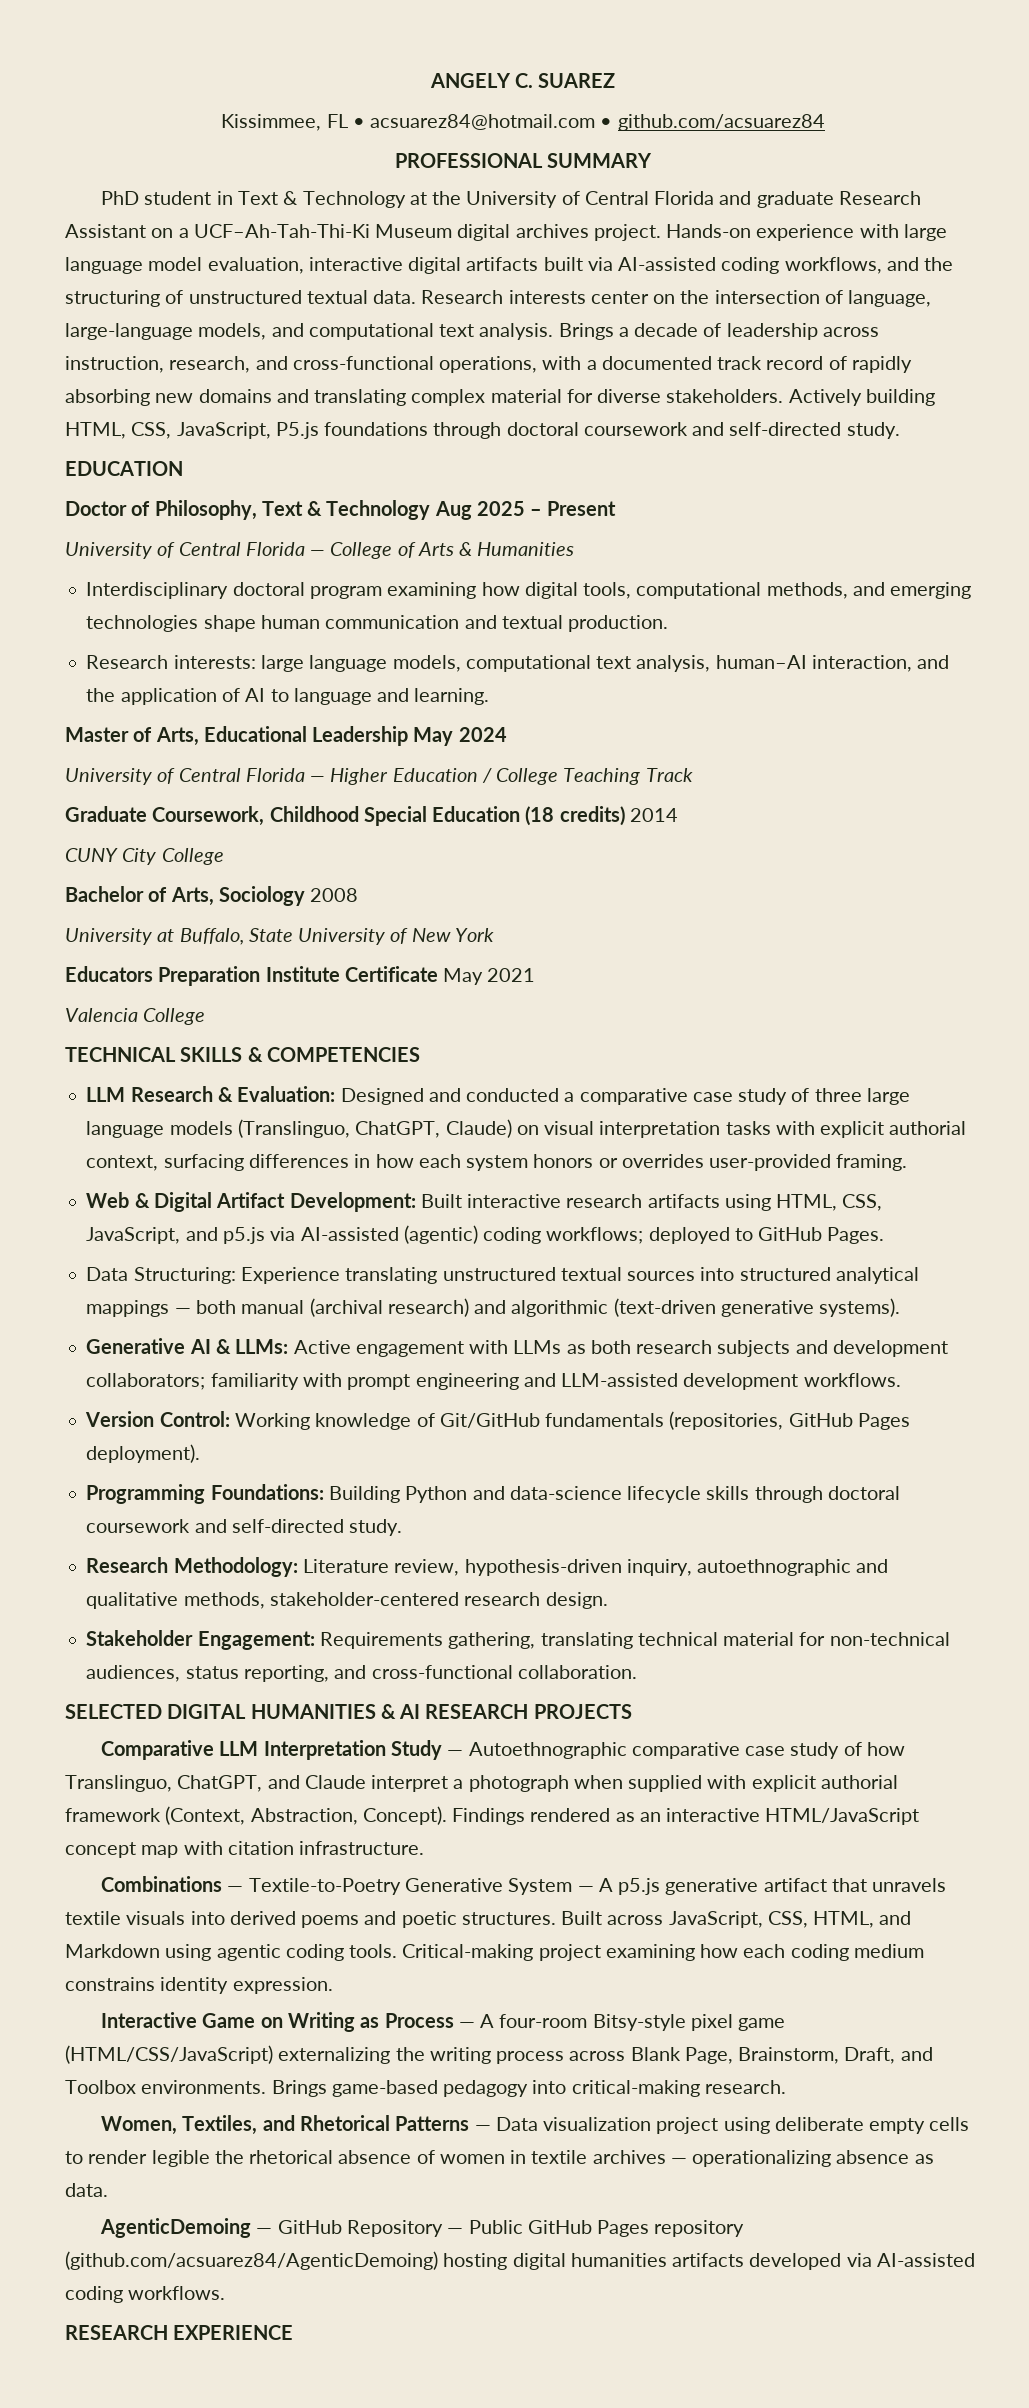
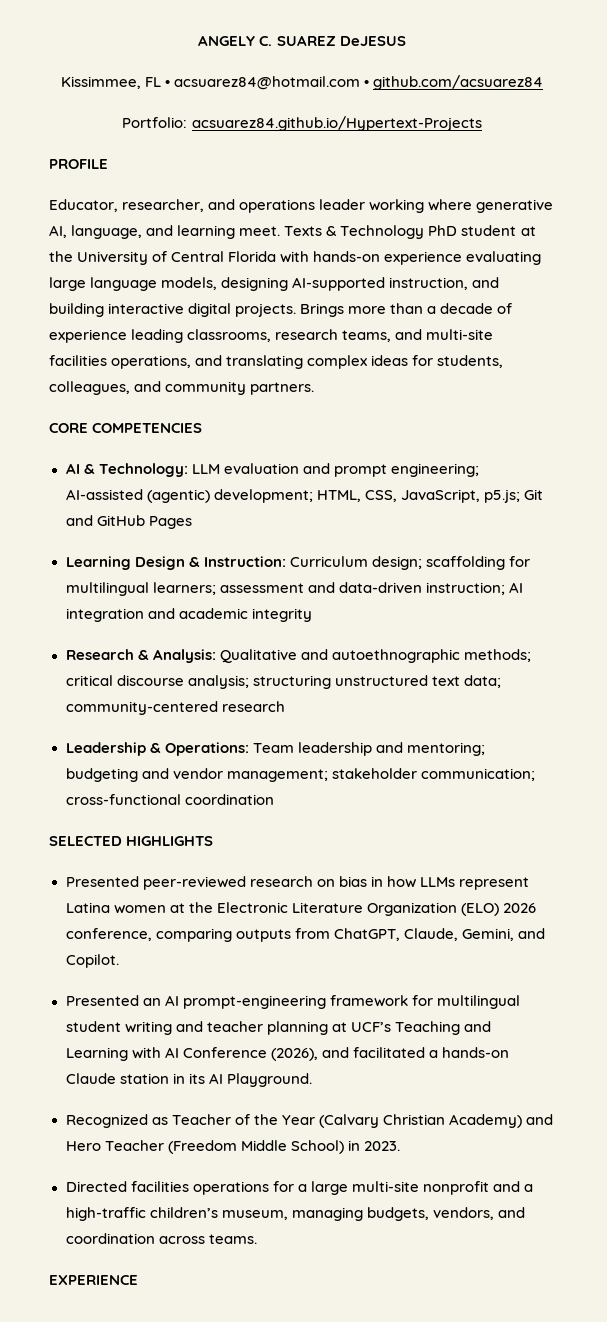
(616, 80) none -> [339,36,406,46] DeJESUS
[394,153,653,168] [101,191,406,208] PROFESSIONAL SUMMARY // PhD student in Text & Technology -> [122,116,482,131] [49,159,108,169] [49,199,554,213] [49,225,517,239] Portfolio: acsuarez84.github.io/Hypertext-Projects // PROFILE // Educator, researcher, and operations leader working where generative AI, language, and learning meet. Texts & Technology PhD student
[719,191,921,208] [65,224,947,241] [65,257,954,274] [65,290,932,307] [65,323,879,340] [65,356,912,373] [65,389,935,406] [65,422,900,439] [65,461,183,476] [65,500,617,520] [65,542,575,559] [86,582,972,599] [86,615,669,632] [86,655,950,672] [86,688,490,705] [65,726,507,746] [65,768,693,785] [65,806,678,826] [65,848,224,865] [65,886,359,906] [65,928,494,945] [65,966,536,986] [65,1008,206,1025] [65,1047,420,1062] [86,1086,910,1105] [86,1119,967,1138] [86,1154,908,1171] [86,1192,883,1212] [86,1225,885,1244] [86,1267,919,1284] [86,1298,901,1317] [86,1338,948,1357] [86,1373,901,1390] [85,1411,910,1430] [86,1444,201,1463] [86,1484,900,1504] [86,1519,403,1536] [86,1557,889,1577] [86,1592,608,1609] [86,1630,950,1650] [86,1665,637,1682] [65,1704,632,1719] [101,1740,905,1760] [65,1775,898,1792] [65,1806,920,1825] [65,1841,425,1858] [101,1876,947,1895] [65,1911,912,1928] [65,1944,924,1961] [65,1977,333,1994] [101,2012,786,2032] [65,2045,933,2064] [65,2080,786,2097] [101,2115,970,2135] [65,2150,934,2167] [65,2183,108,2197] [100,2218,745,2238] [65,2251,975,2270] [65,2286,226,2303] [65,2325,168,2340] and graduate Research Assistant on a UCF–Ah-Tah-Thi-Ki Museum digital archives project. Hands-on experience with large language model evaluation, interactive digital artifacts built via AI-assisted coding workflows, and the structuring of unstructured textual data. Research interests center on the intersection of language, large-language models, and computational text analysis. Brings a decade of leadership across instruction, research, and cross-functional operations, with a documented track record of rapidly absorbing new domains and translating complex material for diverse stakeholders. Actively building HTML, CSS, JavaScript, P5.js foundations through doctoral coursework and self-directed study. // EDUCATION // Doctor of Philosophy, Text & Technology Aug 2025 – Present // University of Central Florida — College of Arts & Humanities // Interdisciplinary doctoral program examining how digital tools, computational methods, and emerging technologies shape human communication and textual production. // Research interests: large language models, computational text analysis, human–AI interaction, and the application of AI to language and learning. // Master of Arts, Educational Leadership May 2024 // University of Central Florida — Higher Education / College Teaching Track // Graduate Coursework, Childhood Special Education (18 credits) 2014 // CUNY City College // Bachelor of Arts, Sociology 2008 // University at Buffalo, State University of New York // Educators Preparation Institute Certificate May 2021 // Valencia College // TECHNICAL SKILLS & COMPETENCIES // LLM Research & Evaluation: Designed and conducted a comparative case study of three large language models (Translinguo, ChatGPT, Claude) on visual interpretation tasks with explicit authorial context, surfacing differences in how each system honors or overrides user-provided framing. // Web & Digital Artifact Development: Built interactive research artifacts using HTML, CSS, JavaScript, and p5.js via AI-assisted (agentic) coding workflows; deployed to GitHub Pages. // Data Structuring: Experience translating unstructured textual sources into structured analytical mappings — both manual (archival research) and algorithmic (text-driven generative systems). // Generative AI & LLMs: Active engagement with LLMs as both research subjects and development collaborators; familiarity with prompt engineering and LLM-assisted development workflows. // Version Control: Working knowledge of Git/GitHub fundamentals (repositories, GitHub Pages deployment). // Programming Foundations: Building Python and data-science lifecycle skills through doctoral coursework and self-directed study. // Research Methodology: Literature review, hypothesis-driven inquiry, autoethnographic and qualitative methods, stakeholder-centered research design. // Stakeholder Engagement: Requirements gathering, translating technical material for non-technical audiences, status reporting, and cross-functional collaboration. // SELECTED DIGITAL HUMANITIES & AI RESEARCH PROJECTS // Comparative LLM Interpretation Study — Autoethnographic comparative case study of how Translinguo, ChatGPT, and Claude interpret a photograph when supplied with explicit authorial framework (Context, Abstraction, Concept). Findings rendered as an interactive HTML/JavaScript concept map with citation infrastructure. // Combinations — Textile-to-Poetry Generative System — A p5.js generative artifact that unravels textile visuals into derived poems and poetic structures. Built across JavaScript, CSS, HTML, and Markdown using agentic coding tools. Critical-making project examining how each coding medium constrains identity expression. // Interactive Game on Writing as Process — A four-room Bitsy-style pixel game (HTML/CSS/JavaScript) externalizing the writing process across Blank Page, Brainstorm, Draft, and Toolbox environments. Brings game-based pedagogy into critical-making research. // Women, Textiles, and Rhetorical Patterns — Data visualization project using deliberate empty cells to render legible the rhetorical absence of women in textile archives — operationalizing absence as data. // AgenticDemoing — GitHub Repository — Public GitHub Pages repository (github.com/acsuarez84/AgenticDemoing) hosting digital humanities artifacts developed via AI-assisted coding workflows. // RESEARCH -> [280,251,542,265] [49,277,500,291] [49,303,513,317] [49,329,494,343] [49,355,504,369] [49,381,315,395] [49,423,203,433] [65,463,479,477] [65,489,543,503] [65,515,192,529] [65,556,530,570] [65,582,523,596] [65,608,312,622] [65,649,531,663] [65,675,501,689] [65,701,285,715] [65,742,485,756] [65,768,535,782] [65,794,274,805] [49,836,214,846] [65,876,529,890] [65,902,536,916] [65,928,545,942] [65,954,119,968] [65,995,520,1009] [65,1021,491,1035] [65,1047,509,1061] [65,1073,312,1087] [65,1114,553,1128] [65,1140,400,1154] [65,1181,533,1195] [65,1207,525,1221] [65,1233,257,1244] with hands-on experience evaluating large language models, designing AI-supported instruction, and building interactive digital projects. Brings more than a decade of experience leading classrooms, research teams, and multi-site facilities operations, and translating complex ideas for students, colleagues, and community partners. // CORE COMPETENCIES // AI & Technology: LLM evaluation and prompt engineering; AI-assisted (agentic) development; HTML, CSS, JavaScript, p5.js; Git and GitHub Pages // Learning Design & Instruction: Curriculum design; scaffolding for multilingual learners; assessment and data-driven instruction; AI integration and academic integrity // Research & Analysis: Qualitative and autoethnographic methods; critical discourse analysis; structuring unstructured text data; community-centered research // Leadership & Operations: Team leadership and mentoring; budgeting and vendor management; stakeholder communication; cross-functional coordination // SELECTED HIGHLIGHTS // Presented peer-reviewed research on bias in how LLMs represent Latina women at the Electronic Literature Organization (ELO) 2026 conference, comparing outputs from ChatGPT, Claude, Gemini, and Copilot. // Presented an AI prompt-engineering framework for multilingual student writing and teacher planning at UCF’s Teaching and Learning with AI Conference (2026), and facilitated a hands-on Claude station in its AI Playground. // Recognized as Teacher of the Year (Calvary Christian Academy) and Hero Teacher (Freedom Middle School) in 2023. // Directed facilities operations for a large multi-site nonprofit and a high-traffic children’s museum, managing budgets, vendors, and coordination across teams. //

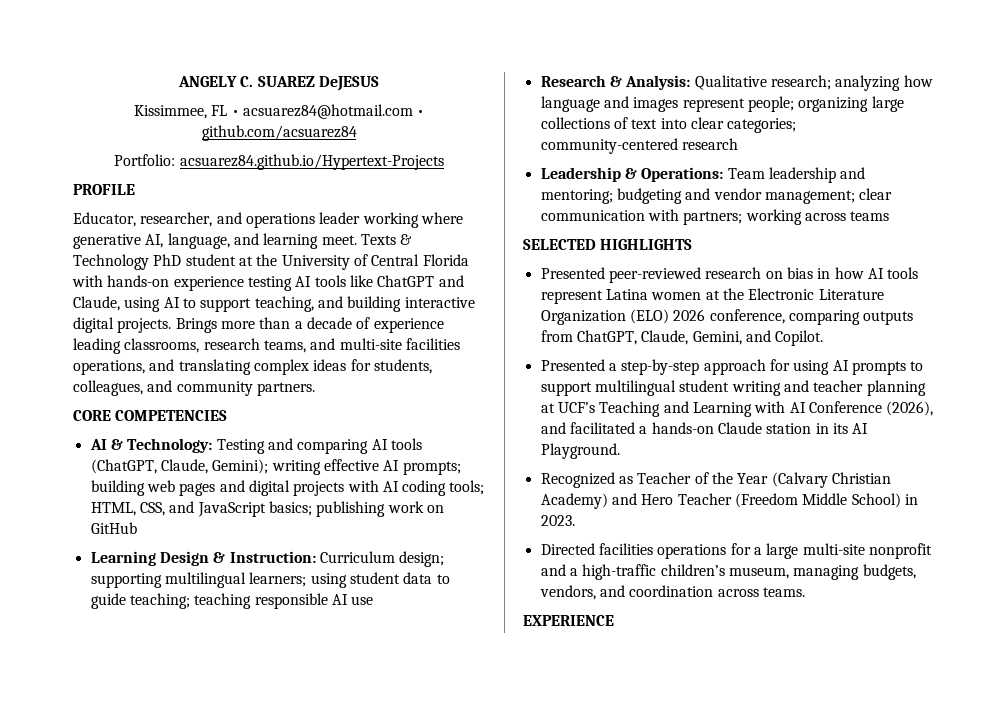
[466,251,542,265] [49,277,469,291] evaluating large language models, designing AI-supported instruction, -> [247,275,464,291] [73,296,314,312] testing AI tools like ChatGPT and Claude, using AI to support teaching,
[191,463,479,477] [65,489,543,503] [65,515,93,526] LLM evaluation and prompt engineering; AI-assisted (agentic) development; HTML, CSS, JavaScript, p5.js; Git and -> [216,438,422,454] [90,459,461,475] [90,480,485,496] [90,501,444,517] Testing and comparing AI tools (ChatGPT, Claude, Gemini); writing effective AI prompts; building web pages and digital projects with AI coding tools; HTML, CSS, and JavaScript basics; publishing work on
[148,516,192,529] Pages -> (137, 528) none
[425,556,530,570] [65,582,523,596] [65,608,312,622] [65,649,531,663] [65,675,501,689] scaffolding for multilingual learners; assessment and data-driven instruction; AI integration and academic integrity // Research & Analysis: Qualitative and autoethnographic methods; critical discourse analysis; structuring unstructured text data; -> [90,572,450,588] [90,593,374,609] [540,75,933,91] [540,96,904,112] [540,117,797,133] supporting multilingual learners; using student data to guide teaching; teaching responsible AI use // Research & Analysis: Qualitative research; analyzing how language and images represent people; organizing large collections of text into clear categories;
[331,768,535,781] [65,794,274,805] stakeholder communication; cross-functional coordination -> [859,188,893,200] [540,209,890,225] clear communication with partners; working across teams
[419,877,455,887] LLMs -> [867,267,919,279] AI tools
[142,995,433,1009] an AI prompt-engineering framework for -> [608,359,924,375] [540,382,592,396] a step-by-step approach for using AI prompts to support

